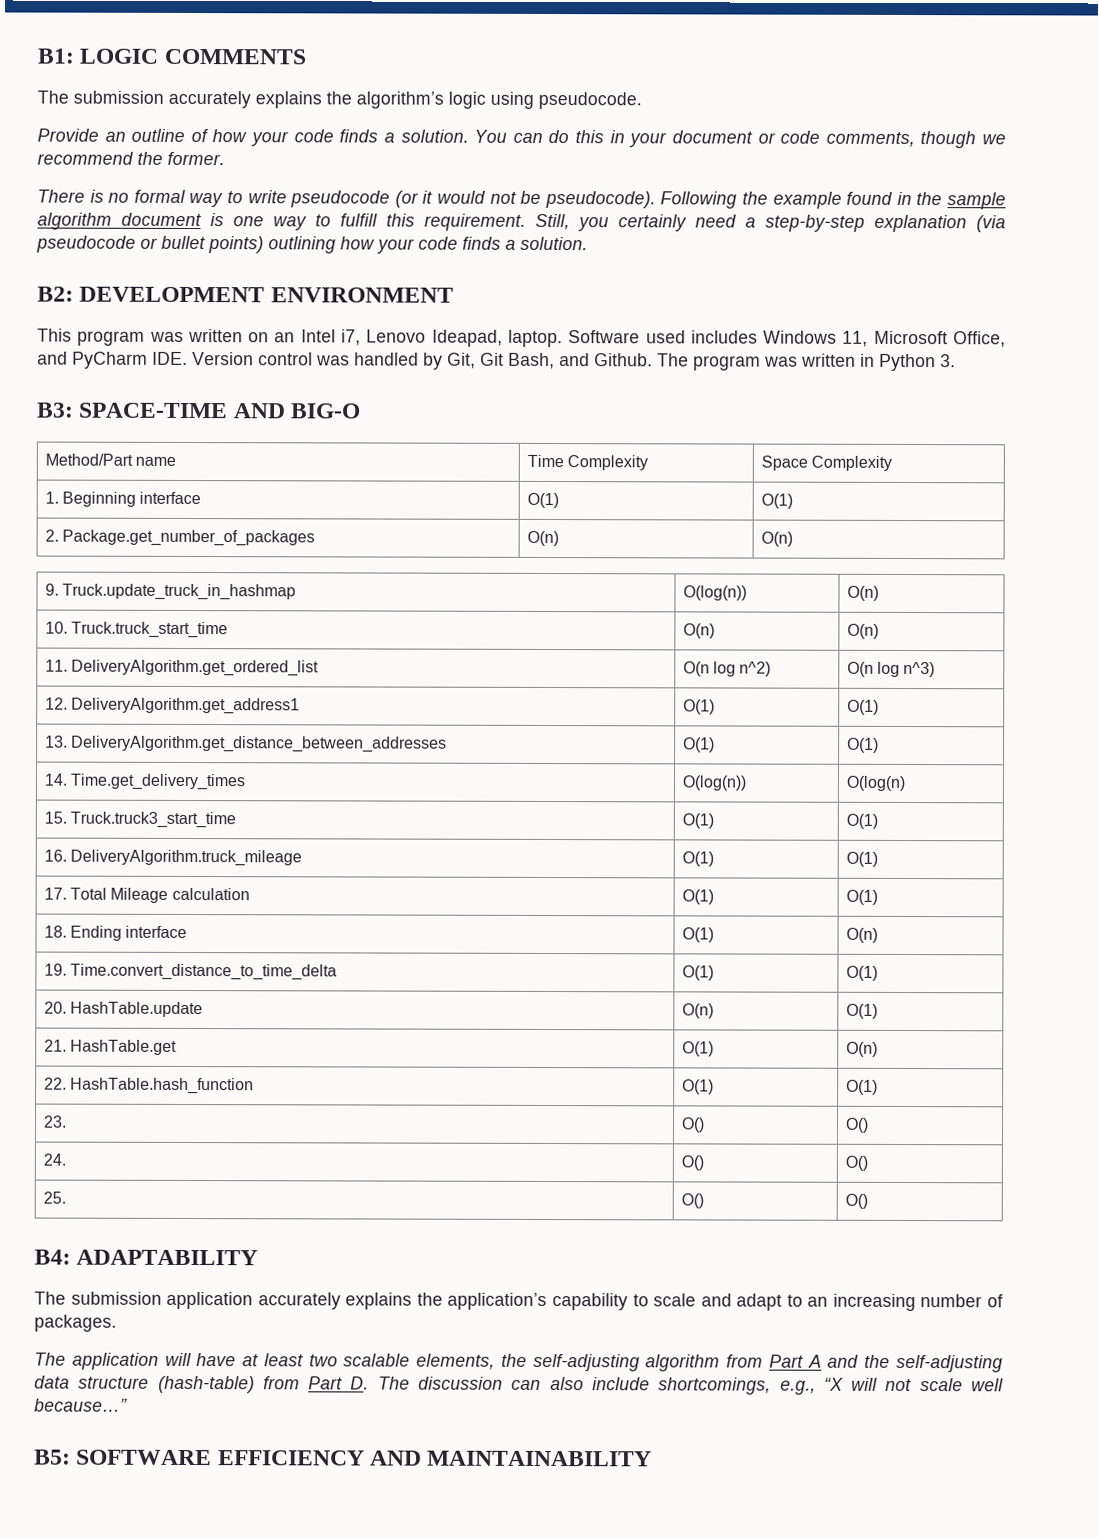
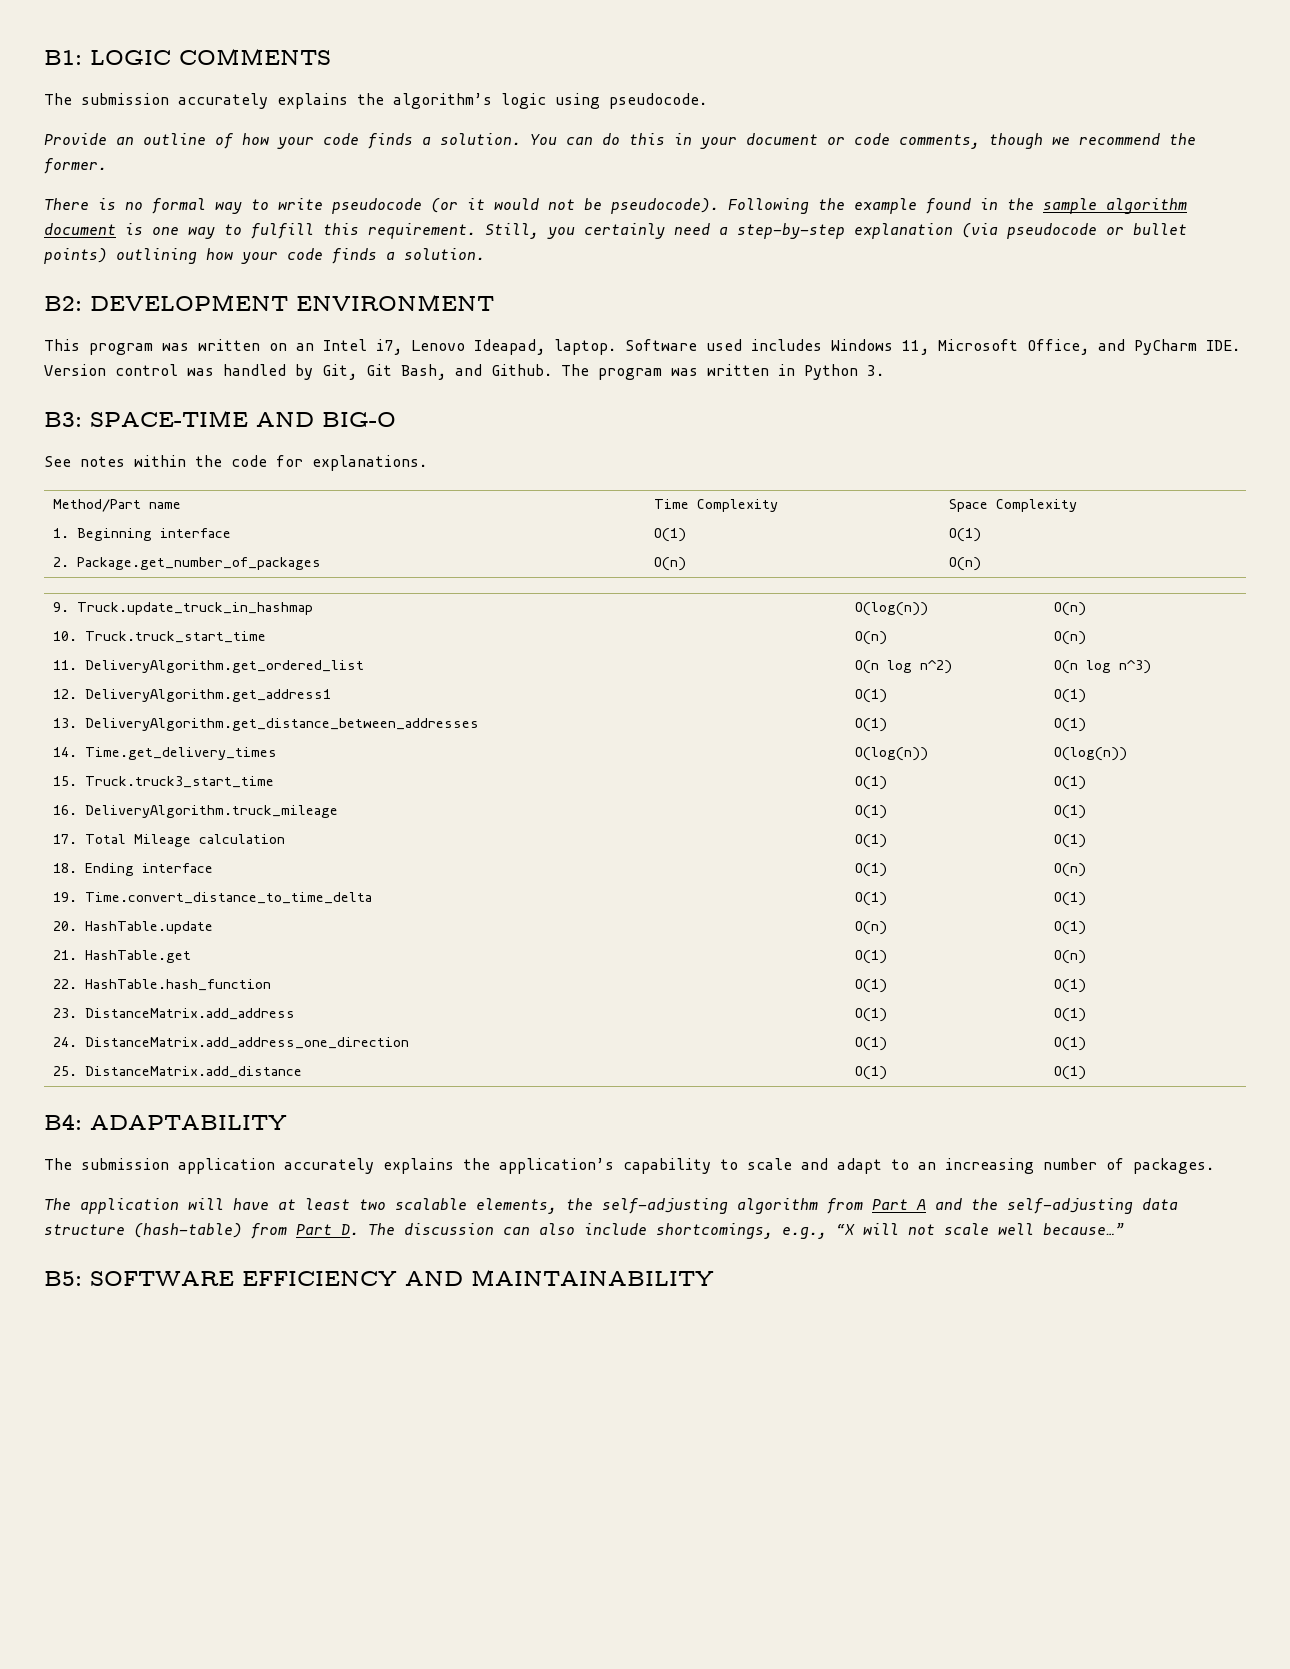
(362, 411) none -> [44,455,427,471] // See notes within the code for explanations.
[845,775,905,791] O(log(n) -> [1053,747,1127,761] O(log(n))
[680,1117,705,1133] [844,1117,869,1133] [42,1153,66,1166] [680,1155,704,1171] [844,1155,868,1171] [42,1191,66,1204] [680,1193,704,1209] [844,1193,868,1209] | O() | O() // 24. | O() | O() // 25. | O() | O() -> [84,1008,295,1020] [854,1008,887,1022] [1053,1008,1086,1022] [52,1037,409,1049] [854,1037,887,1051] [1053,1037,1086,1051] [52,1066,302,1078] [854,1066,887,1080] [1053,1066,1086,1080] DistanceMatrix.add_address | O(1) | O(1) // 24. DistanceMatrix.add_address_one_direction | O(1) | O(1) // 25. DistanceMatrix.add_distance | O(1) | O(1)

